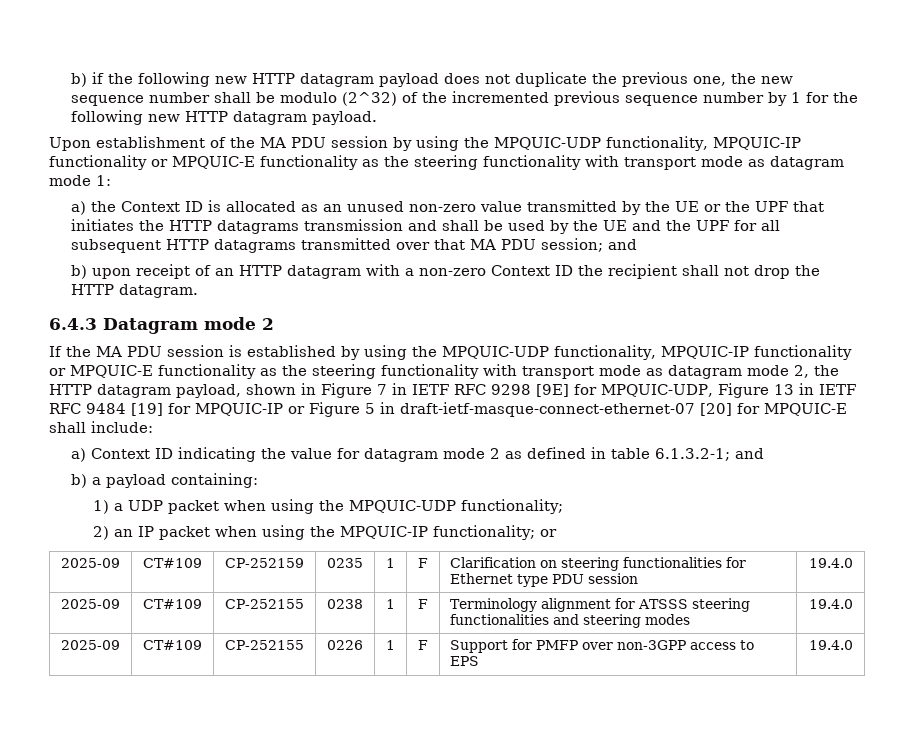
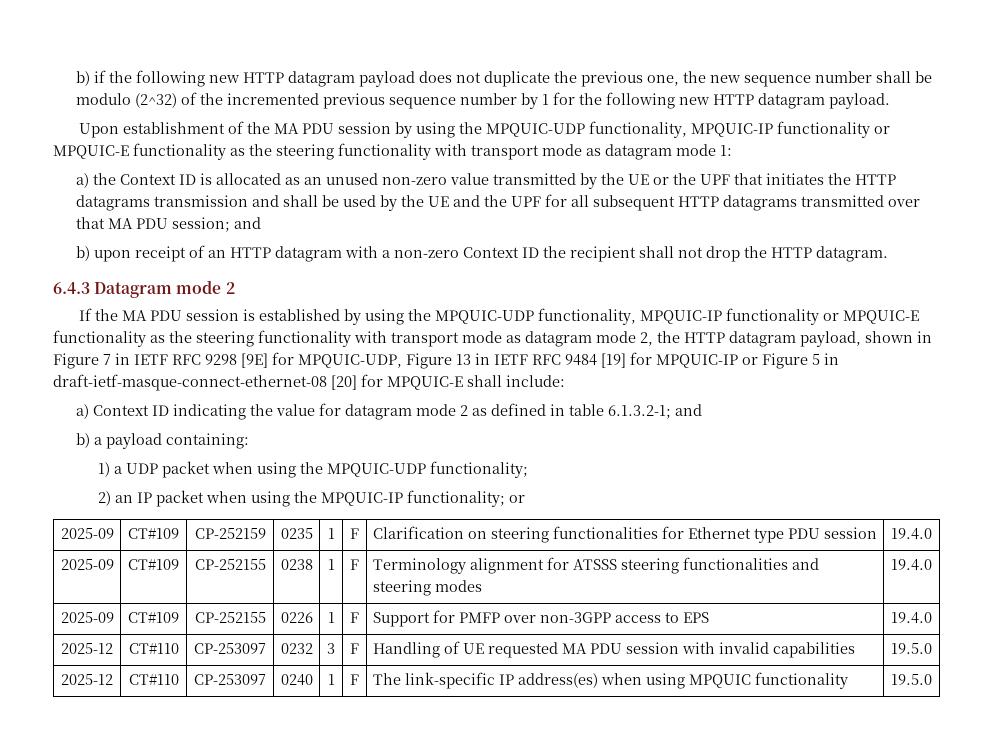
[400,402,695,417] draft-ietf-masque-connect-ethernet-07 -> [53,374,327,391] draft-ietf-masque-connect-ethernet-08
(853, 645) none -> [61,643,113,654] [128,643,179,654] [194,643,266,654] [280,643,313,654] [327,643,335,654] [350,643,359,654] [372,641,855,658] [891,643,932,654] [61,674,113,685] [128,674,179,685] [194,674,266,685] [280,674,313,686] [327,674,335,685] [350,674,359,685] [372,672,848,689] [891,674,932,685] // 2025-12 | CT#110 | CP-253097 | 0232 | 3 | F | Handling of UE requested MA PDU session with invalid capabilities | 19.5.0 // 2025-12 | CT#110 | CP-253097 | 0240 | 1 | F | The link-specific IP address(es) when using MPQUIC functionality | 19.5.0

